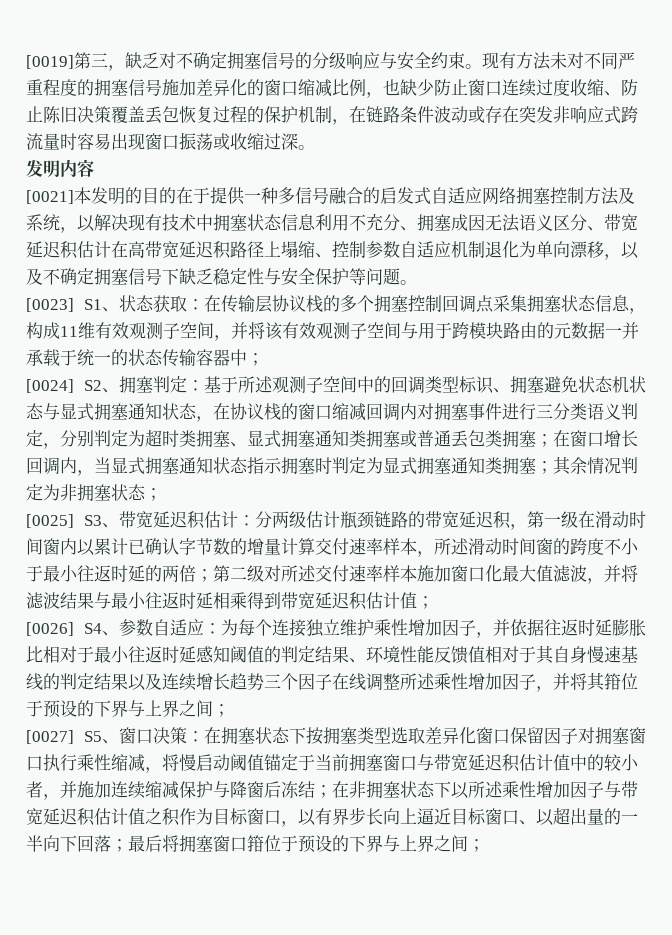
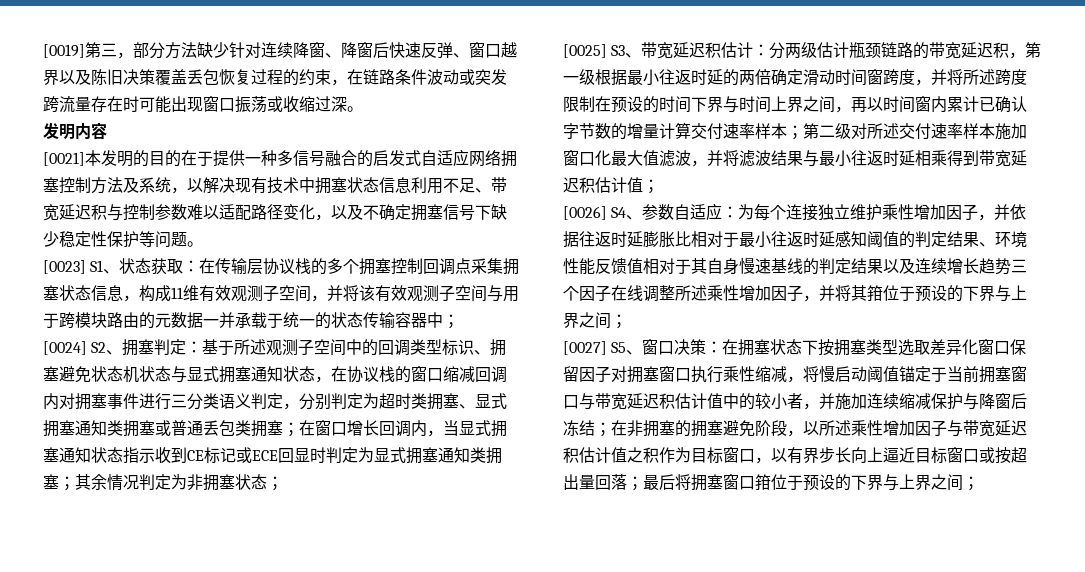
[125,52,635,70] [26,79,638,98] [26,106,43,122] 缺乏对不确定拥塞信号的分级响应与安全约束。现有方法未对不同严重程度的拥塞信号施加差异化的窗口缩减比例，也缺少防止窗口连续过度收缩、防止 -> [133,42,517,59] [43,69,91,85] 部分方法缺少针对连续降窗、降窗后快速反弹、窗口越界以及
[264,106,332,123] 保护机制 -> [299,69,331,86] 约束
[485,106,638,124] [26,133,111,150] 存在突发非响应式跨流量时容易 -> [475,69,507,85] [43,96,171,113] 突发跨流量存在时可能
[366,213,638,232] [26,241,604,259] 充分、拥塞成因无法语义区分、带宽延迟积估计在高带宽延迟积路径上塌缩、控制参数自适应机制退化为单向漂移 -> [459,177,507,193] [43,204,315,221] 足、带宽延迟积与控制参数难以适配路径变化
[196,268,315,286] 乏稳定性与安全 -> [43,231,107,247] 少稳定性
[281,457,315,474] 拥塞 -> [155,447,310,464] 收到CE标记或ECE回显
[578,511,646,528] [26,538,95,556] 在滑动时间窗内以 -> [595,69,1027,86] [563,96,947,113] 根据最小往返时延的两倍确定滑动时间窗跨度，并将所述跨度限制在预设的时间下界与时间上界之间，再以时间窗内
[417,538,639,557] [26,565,196,582] ，所述滑动时间窗的跨度不小于最小往返时延的两倍 -> (787, 131) none
[400,781,451,798] 状态下 -> [675,420,803,437] 的拥塞避免阶段，
[519,807,638,826] [26,835,77,852] 、以超出量的一半向下 -> [979,447,1027,464] [563,474,595,490] 或按超出量

